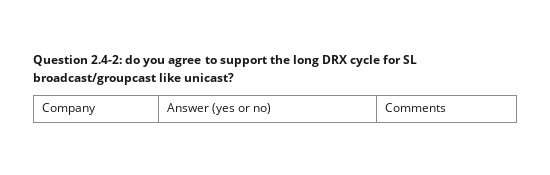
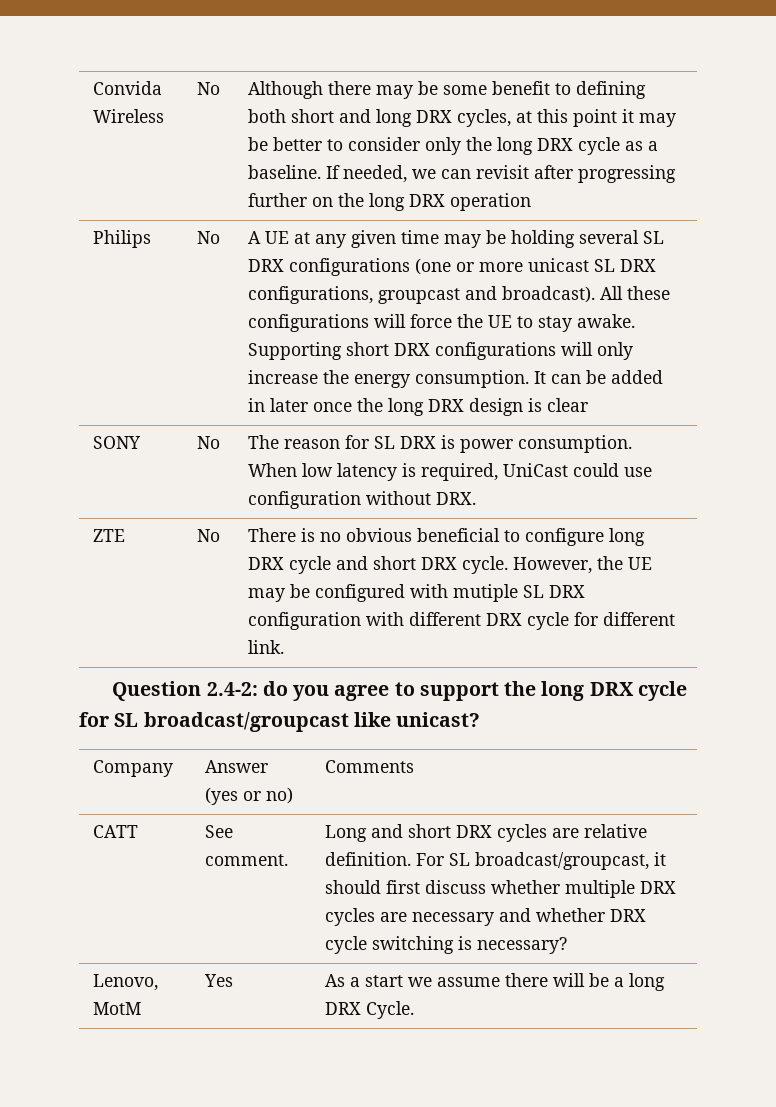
(33, 60) none -> [92,81,162,95] [92,109,164,123] [196,82,220,95] [247,81,646,99] [247,109,676,127] [247,137,658,155] [247,165,676,183] [247,193,531,211] [92,230,151,248] [196,231,220,244] [247,230,664,248] [247,258,656,276] [247,286,670,304] [247,314,635,332] [247,342,633,360] [247,370,663,388] [247,398,588,416] [92,436,140,449] [196,436,220,449] [247,435,632,453] [247,463,652,481] [247,491,476,509] [92,529,125,542] [196,529,220,542] [247,528,645,546] [247,556,652,574] [247,584,585,602] [247,612,675,630] [247,640,284,654] Convida Wireless | No | Although there may be some benefit to defining both short and long DRX cycles, at this point it may be better to consider only the long DRX cycle as a baseline. If needed, we can revisit after progressing further on the long DRX operation // Philips | No | A UE at any given time may be holding several SL DRX configurations (one or more unicast SL DRX configurations, groupcast and broadcast). All these configurations will force the UE to stay awake. Supporting short DRX configurations will only increase the energy consumption. It can be added in later once the long DRX design is clear // SONY | No | The reason for SL DRX is power consumption. When low latency is required, UniCast could use configuration without DRX. // ZTE | No | There is no obvious beneficial to configure long DRX cycle and short DRX cycle. However, the UE may be configured with mutiple SL DRX configuration with different DRX cycle for different link. //
(447, 107) none -> [92,825,138,838] [204,825,233,838] [204,854,288,866] [324,824,647,842] [324,852,666,870] [324,880,676,898] [324,908,646,926] [324,936,567,954] [92,974,158,991] [92,1002,141,1015] [203,974,233,987] [324,973,665,991] [324,1001,414,1019] // CATT | See comment. | Long and short DRX cycles are relative definition. For SL broadcast/groupcast, it should first discuss whether multiple DRX cycles are necessary and whether DRX cycle switching is necessary? // Lenovo, MotM | Yes | As a start we assume there will be a long DRX Cycle.

